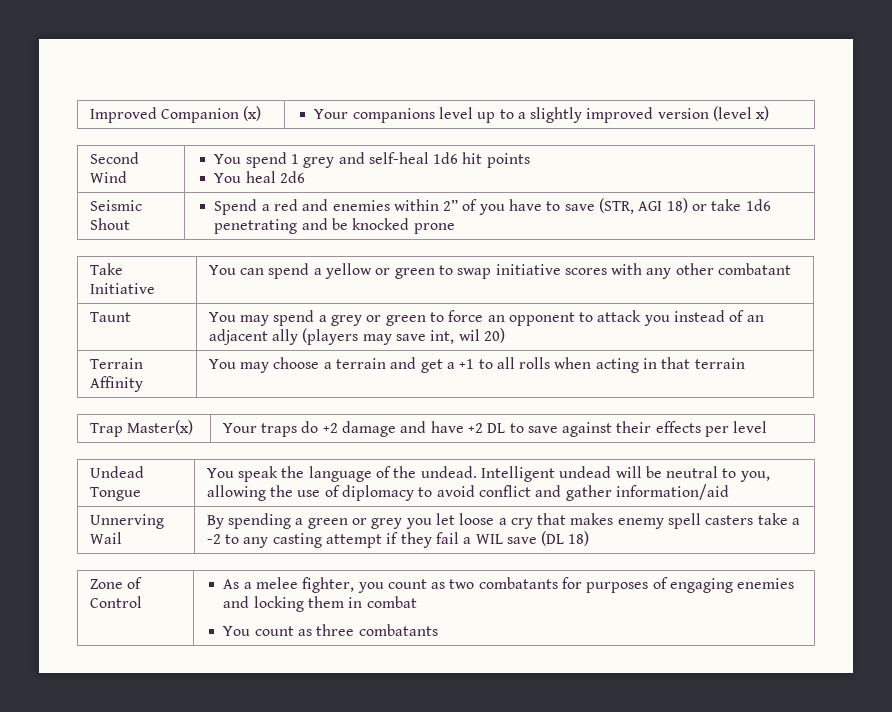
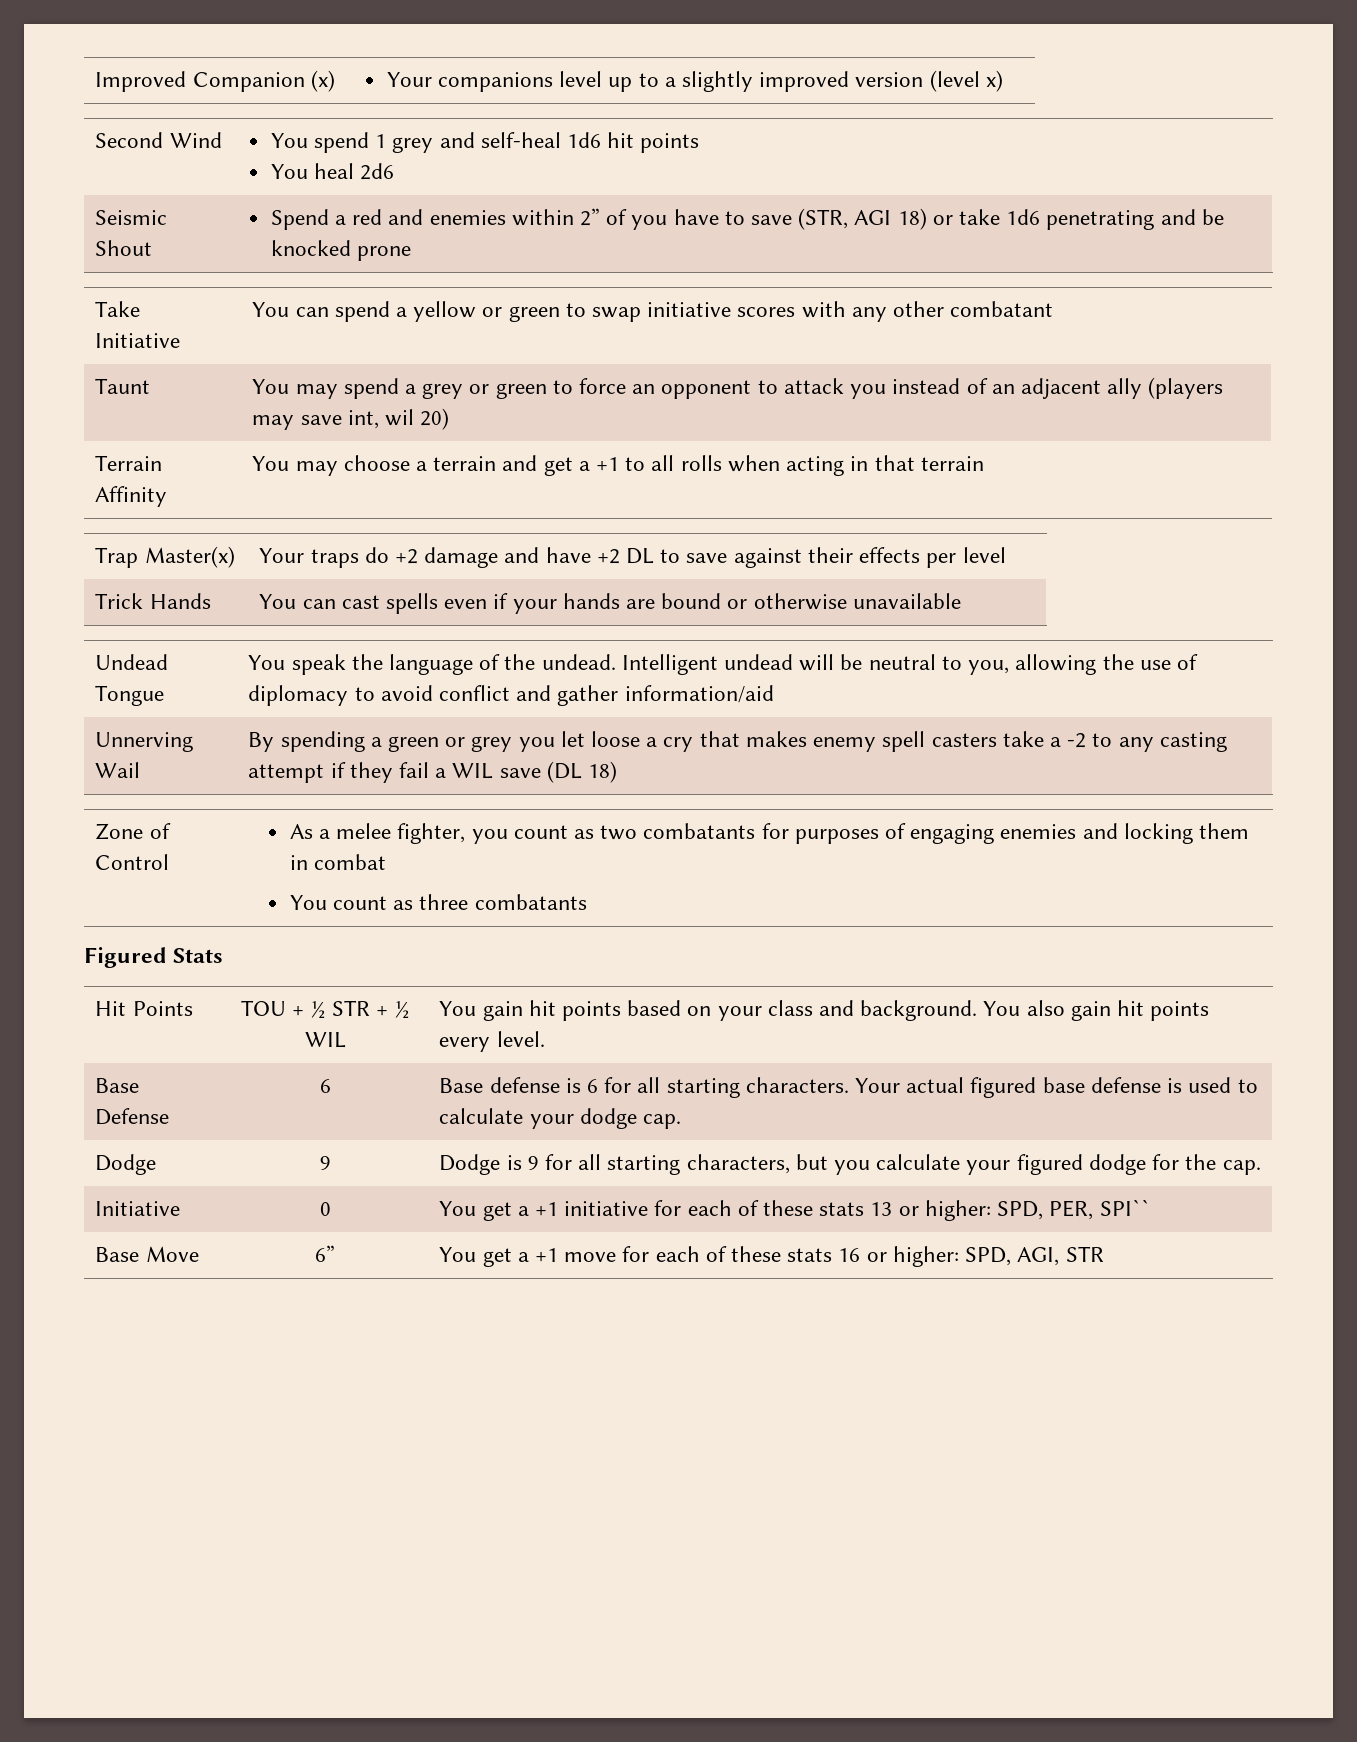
(768, 427) none -> [95,593,211,609] [259,593,961,614] // Trick Hands | You can cast spells even if your hands are bound or otherwise unavailable
(438, 630) none -> [84,947,224,968] [95,1001,193,1016] [240,1000,410,1018] [304,1032,346,1048] [439,1000,1210,1021] [439,1031,545,1052] [95,1078,140,1093] [95,1108,170,1125] [319,1079,331,1093] [439,1077,1258,1098] [439,1108,682,1129] [95,1154,157,1175] [319,1156,331,1170] [439,1154,1261,1175] [95,1201,181,1216] [319,1202,331,1216] [439,1199,1150,1221] [95,1246,199,1262] [315,1245,335,1262] [439,1246,1104,1267] // Figured Stats // Hit Points | TOU + ½ STR + ½ WIL | You gain hit points based on your class and background. You also gain hit points every level. // Base Defense | 6 | Base defense is 6 for all starting characters. Your actual figured base defense is used to calculate your dodge cap. // Dodge | 9 | Dodge is 9 for all starting characters, but you calculate your figured dodge for the cap. // Initiative | 0 | You get a +1 initiative for each of these stats 13 or higher: SPD, PER, SPI`` // Base Move | 6” | You get a +1 move for each of these stats 16 or higher: SPD, AGI, STR

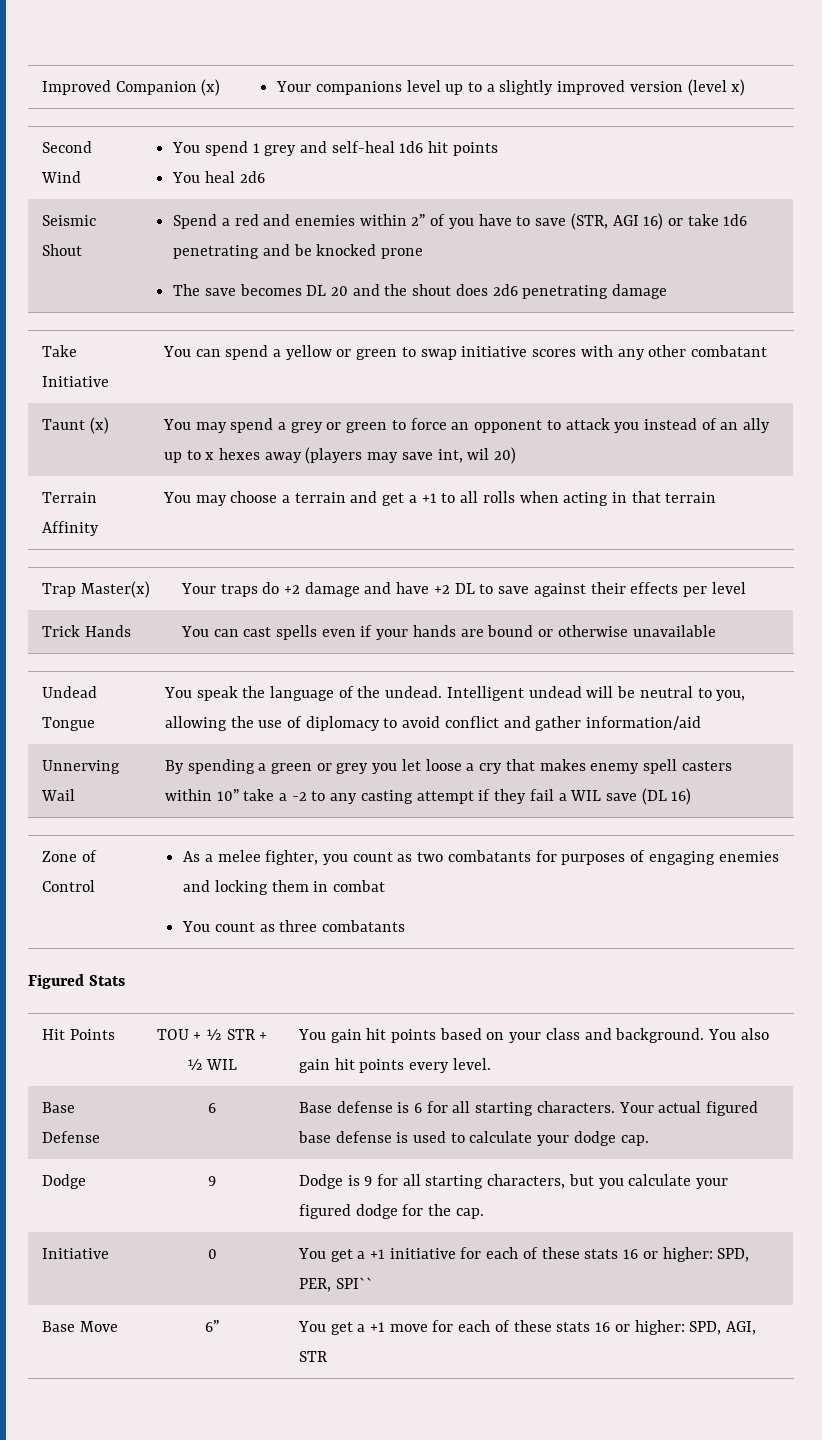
[897,208,927,230] 18) -> [643,213,664,230] 16)
(411, 253) none -> [173,284,668,299] // The save becomes DL 20 and the shout does 2d6 penetrating damage
(151, 386) none -> [89,417,109,434] (x)
[1020,378,1143,399] adjacent ally -> [743,418,771,433] [163,448,302,463] ally up to x hexes away
(997, 740) none -> [164,789,239,801] within 10”
[588,761,618,783] 18) -> [671,788,692,805] 16)
[870,1202,893,1216] 13 -> [623,1249,639,1259] 16

